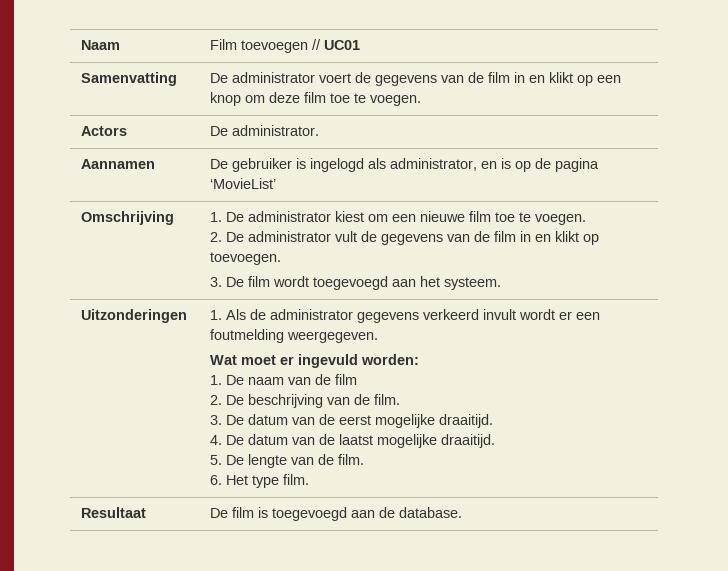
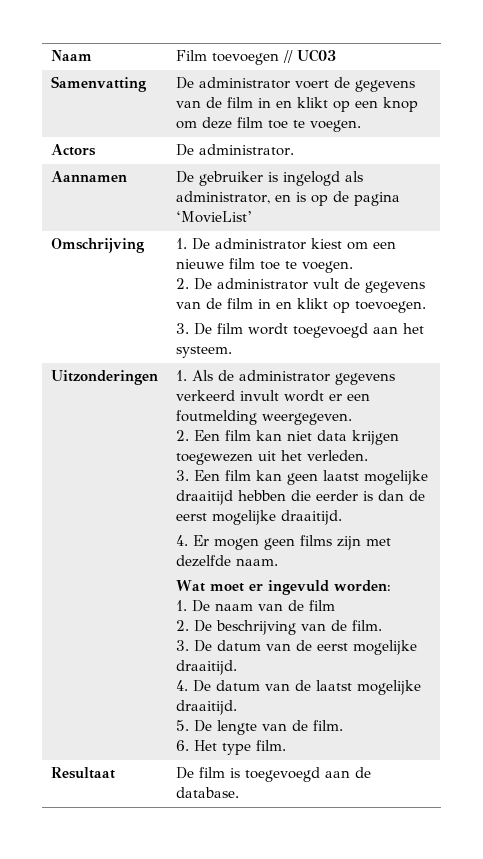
[324,40,361,50] UC01 -> [296,49,336,62] UC03
(379, 337) none -> [175,430,399,445] [175,450,368,465] [175,470,428,485] [175,490,425,505] [175,510,342,525] [175,535,391,550] [175,555,278,567] // 2. Een film kan niet data krijgen toegewezen uit het verleden. // 3. Een film kan geen laatst mogelijke draaitijd hebben die eerder is dan de eerst mogelijke draaitijd. // 4. Er mogen geen films zijn met dezelfde naam.

